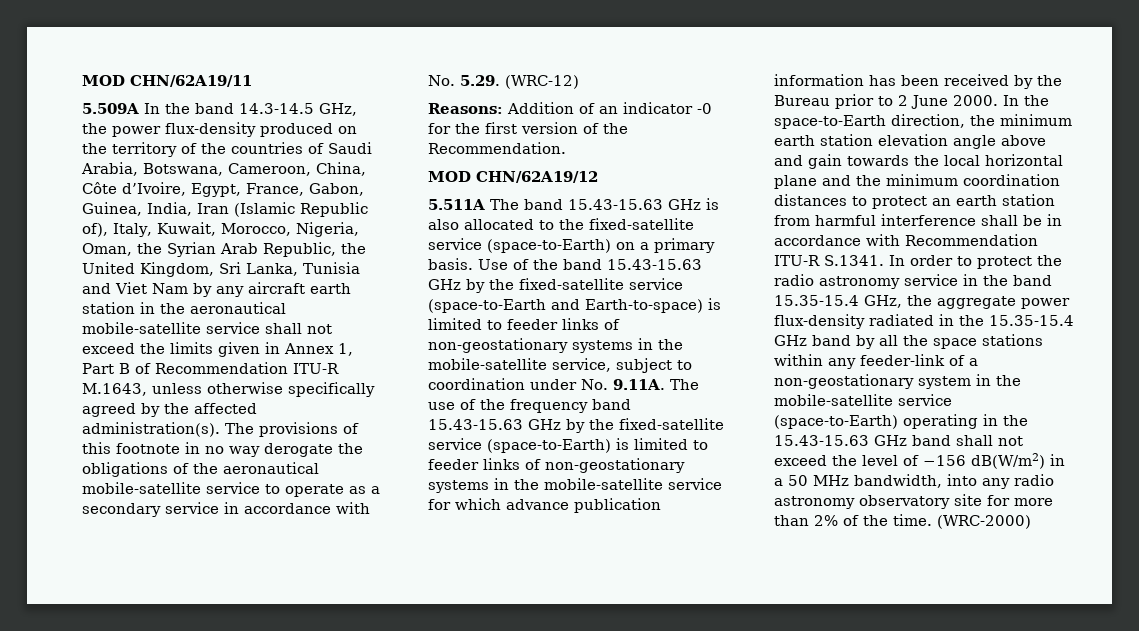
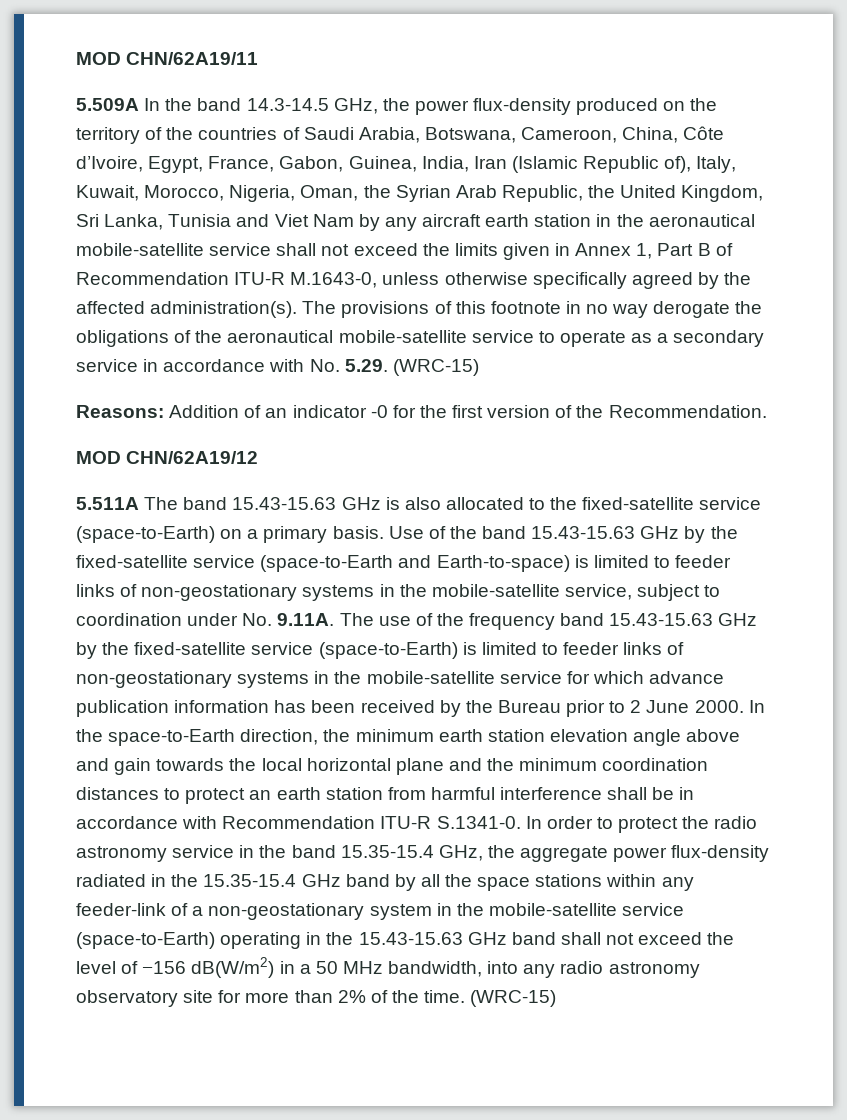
[82,383,147,396] M.1643, -> [290,272,378,288] M.1643-0,
[505,75,579,89] (WRC-12) -> [392,359,479,376] (WRC-15)
[824,255,884,266] S.1341. -> [436,816,521,829] S.1341-0.
[937,515,1031,529] (WRC-2000) -> [470,990,557,1007] (WRC-15)

